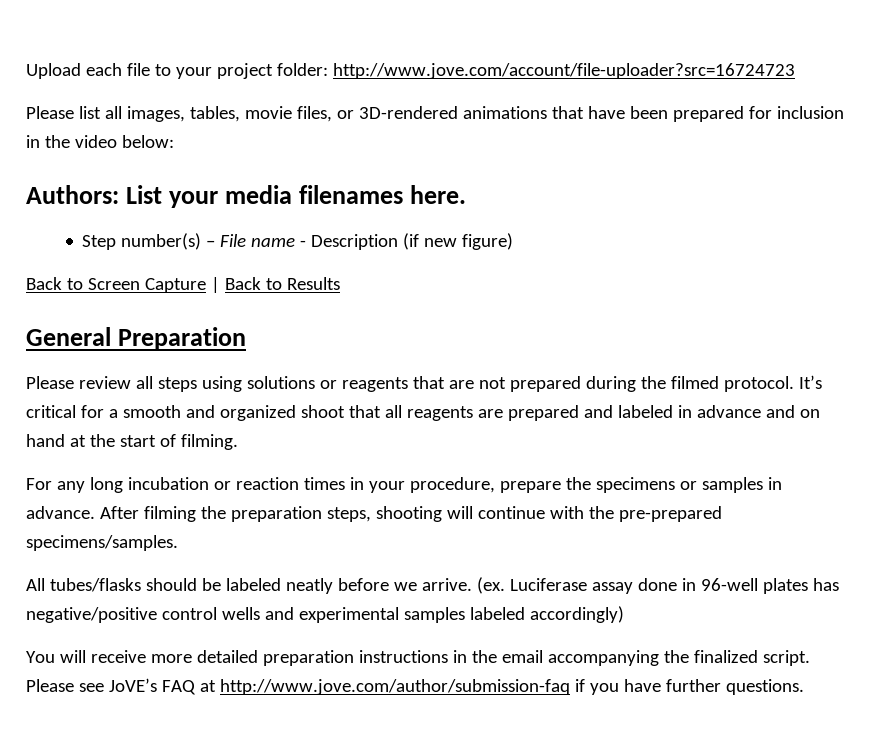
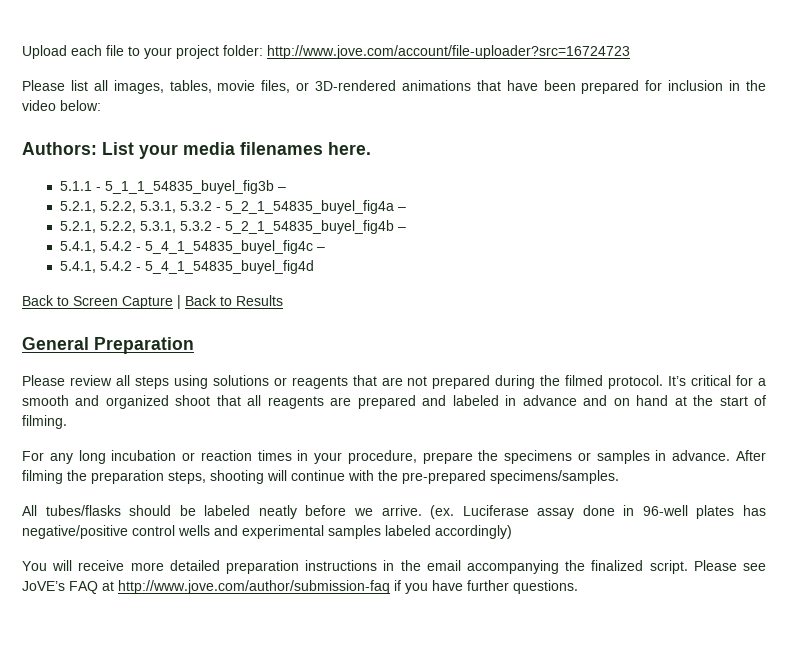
[82,233,514,250] Step number(s) – File name - Description (if new figure) -> [59,180,286,194] [59,200,406,214] [59,220,406,234] [59,240,325,254] [59,260,314,274] 5.1.1 - 5_1_1_54835_buyel_fig3b – // 5.2.1, 5.2.2, 5.3.1, 5.3.2 - 5_2_1_54835_buyel_fig4a – // 5.2.1, 5.2.2, 5.3.1, 5.3.2 - 5_2_1_54835_buyel_fig4b – // 5.4.1, 5.4.2 - 5_4_1_54835_buyel_fig4c – // 5.4.1, 5.4.2 - 5_4_1_54835_buyel_fig4d

